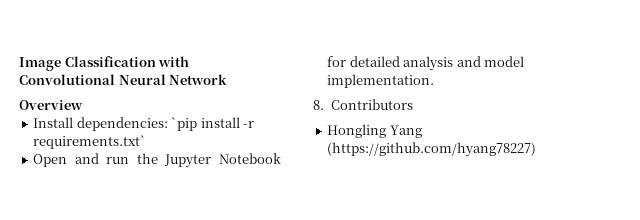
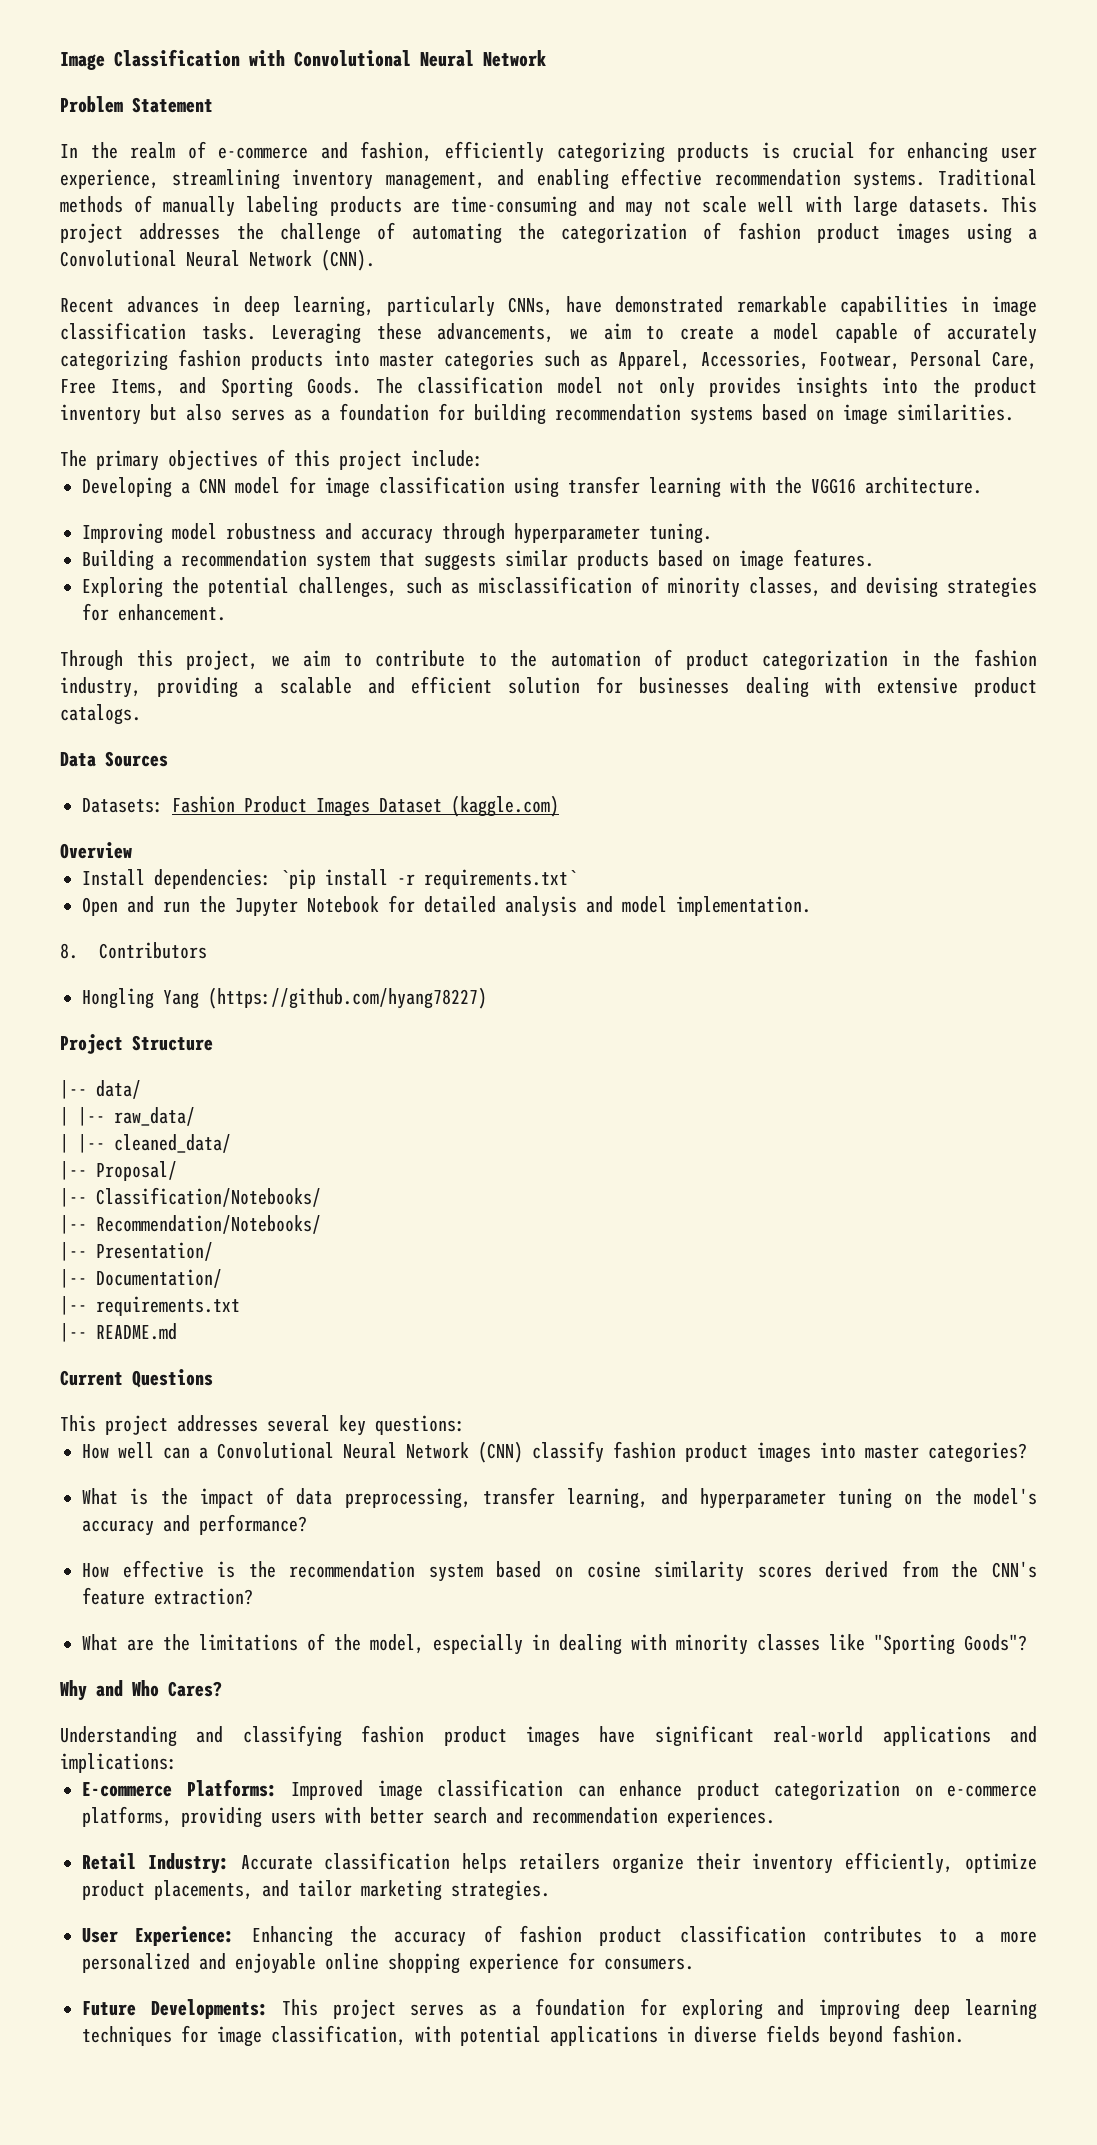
(228, 79) none -> [60,96,213,113] [60,141,1037,163] [60,168,1037,190] [60,195,1037,217] [60,222,1037,244] [60,249,375,271] [60,296,1037,317] [60,322,1038,344] [60,349,1037,371] [60,376,1037,398] [60,403,1014,425] [60,449,483,471] [82,476,982,498] [82,523,712,544] [82,549,874,571] [82,576,1038,598] [82,603,226,621] [60,649,1037,671] [60,676,1037,698] [60,704,141,725] [60,751,168,767] [82,795,559,817] // Problem Statement // In the realm of e-commerce and fashion, efficiently categorizing products is crucial for enhancing user experience, streamlining inventory management, and enabling effective recommendation systems. Traditional methods of manually labeling products are time-consuming and may not scale well with large datasets. This project addresses the challenge of automating the categorization of fashion product images using a Convolutional Neural Network (CNN). // Recent advances in deep learning, particularly CNNs, have demonstrated remarkable capabilities in image classification tasks. Leveraging these advancements, we aim to create a model capable of accurately categorizing fashion products into master categories such as Apparel, Accessories, Footwear, Personal Care, Free Items, and Sporting Goods. The classification model not only provides insights into the product inventory but also serves as a foundation for building recommendation systems based on image similarities. // The primary objectives of this project include: // Developing a CNN model for image classification using transfer learning with the VGG16 architecture. // Improving model robustness and accuracy through hyperparameter tuning. // Building a recommendation system that suggests similar products based on image features. // Exploring the potential challenges, such as misclassification of minority classes, and devising strategies for enhancement. // Through this project, we aim to contribute to the automation of product categorization in the fashion industry, providing a scalable and efficient solution for businesses dealing with extensive product catalogs. // Data Sources // Datasets: Fashion Product Images Dataset (kaggle.com)
(537, 149) none -> [60,1034,213,1054] [60,1080,141,1099] [60,1107,195,1126] [60,1134,231,1153] [60,1161,177,1181] [60,1187,321,1207] [60,1215,321,1234] [60,1242,213,1261] [60,1269,222,1288] [60,1296,240,1316] [60,1323,177,1342] [60,1369,213,1388] [60,1415,465,1436] [82,1441,1027,1463] [82,1487,1038,1509] [82,1514,307,1536] [82,1560,1037,1582] [82,1587,253,1605] [82,1633,1027,1655] [60,1680,222,1701] [60,1725,1037,1747] [60,1753,177,1773] [82,1779,1037,1801] [82,1806,775,1828] [82,1852,1037,1874] [82,1880,550,1901] [82,1925,1038,1947] [82,1952,694,1974] [82,1998,1038,2020] [82,2025,964,2047] // Project Structure // |-- data/ // | |-- raw_data/ // | |-- cleaned_data/ // |-- Proposal/ // |-- Classification/Notebooks/ // |-- Recommendation/Notebooks/ // |-- Presentation/ // |-- Documentation/ // |-- requirements.txt // |-- README.md // Current Questions // This project addresses several key questions: // How well can a Convolutional Neural Network (CNN) classify fashion product images into master categories? // What is the impact of data preprocessing, transfer learning, and hyperparameter tuning on the model's accuracy and performance? // How effective is the recommendation system based on cosine similarity scores derived from the CNN's feature extraction? // What are the limitations of the model, especially in dealing with minority classes like "Sporting Goods"? // Why and Who Cares? // Understanding and classifying fashion product images have significant real-world applications and implications: // E-commerce Platforms: Improved image classification can enhance product categorization on e-commerce platforms, providing users with better search and recommendation experiences. // Retail Industry: Accurate classification helps retailers organize their inventory efficiently, optimize product placements, and tailor marketing strategies. // User Experience: Enhancing the accuracy of fashion product classification contributes to a more personalized and enjoyable online shopping experience for consumers. // Future Developments: This project serves as a foundation for exploring and improving deep learning techniques for image classification, with potential applications in diverse fields beyond fashion.

